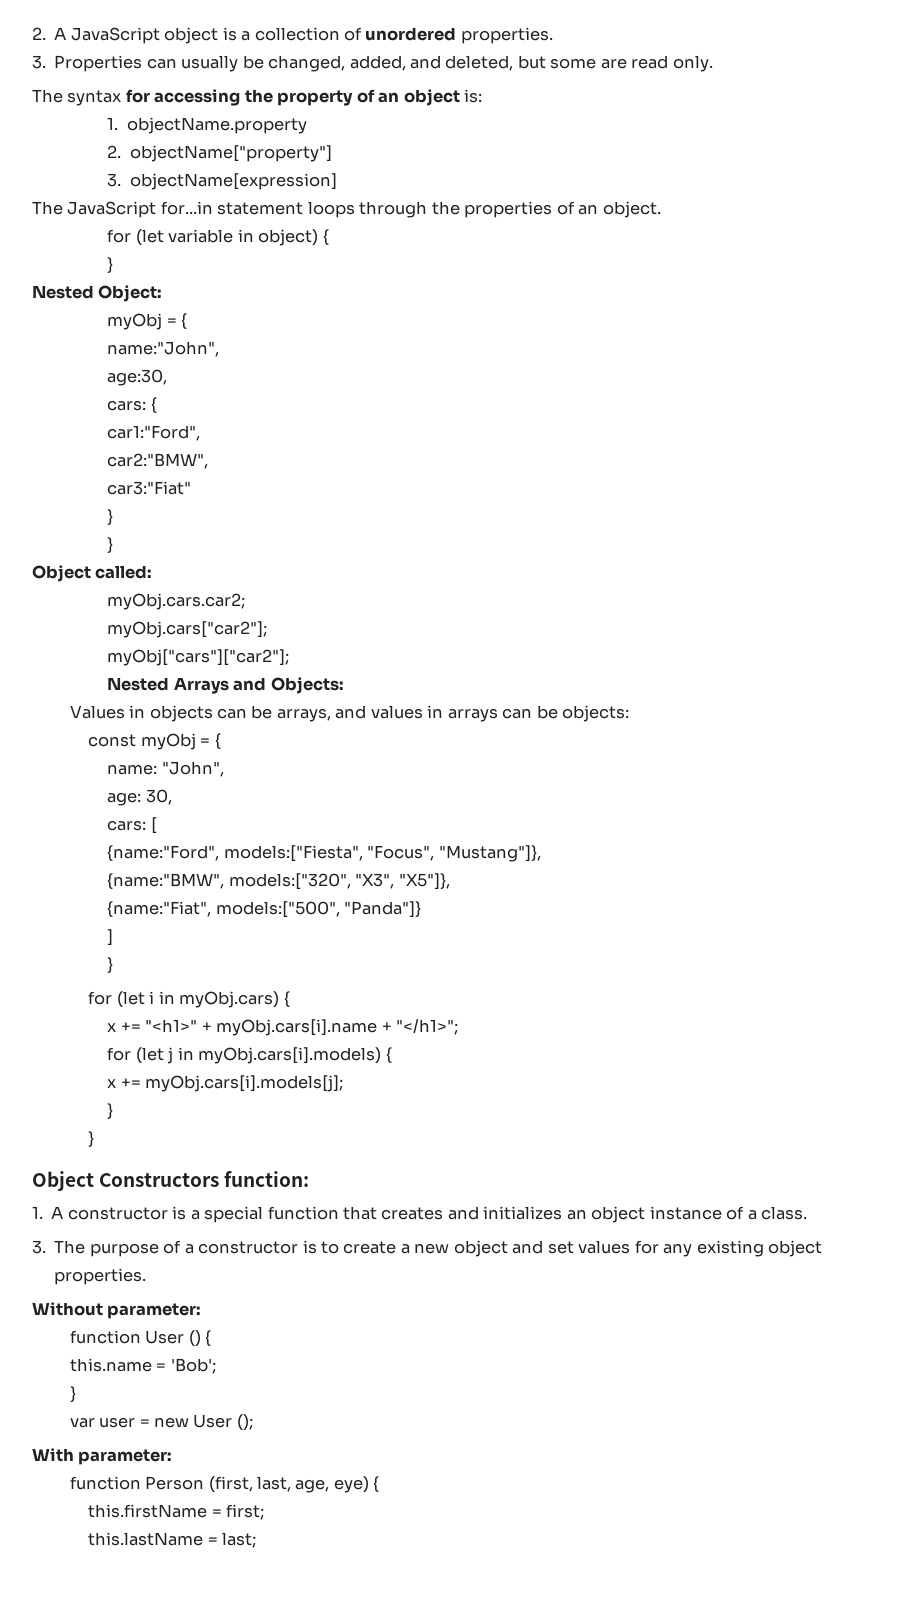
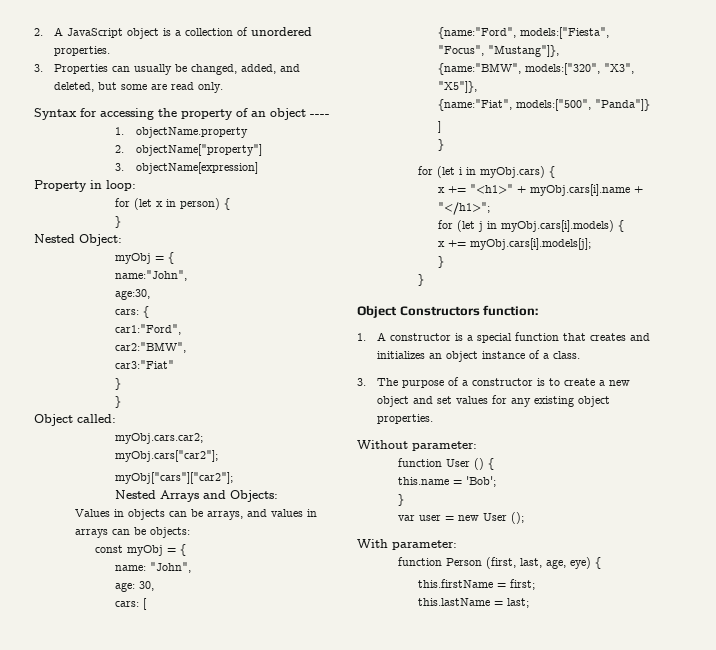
[32,89,122,106] The syntax -> [34,108,77,120] Syntax
[464,89,483,103] is: -> [310,114,330,117] ----
[32,201,661,218] [107,229,319,246] The JavaScript for...in statement loops through the properties of an object. // for (let variable in object) -> [34,180,136,192] [115,198,221,210] Property in loop: // for (let x in person)

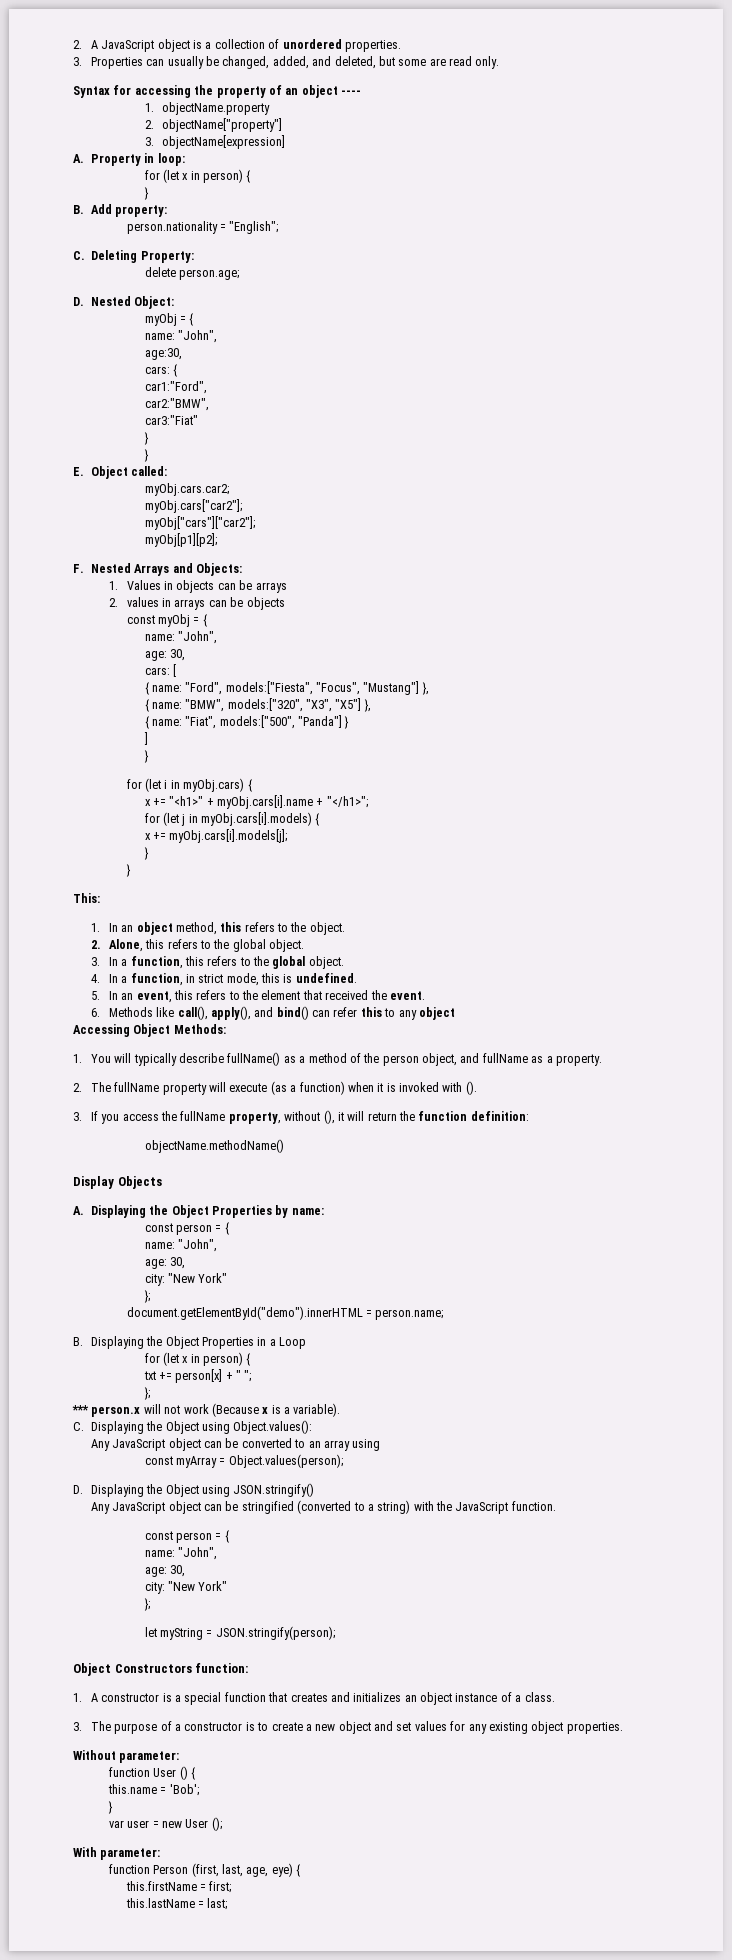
(258, 168) none -> [73,154,84,163] A.
(122, 222) none -> [73,204,168,217] [126,221,279,234] [73,250,194,263] [144,267,239,280] [73,297,84,306] B. Add property: // person.nationality = "English"; // C. Deleting Property: // delete person.age; // D.
[115,270,188,281] name:"John", -> [144,330,217,343] name: "John",
(122, 402) none -> [73,467,84,476] E.
(234, 478) none -> [144,533,217,547] [73,564,84,573] myObj[p1][p2]; // F.
(279, 496) none -> [108,581,118,590] 1.
[206,509,267,520] arrays, and -> [255,582,287,593] [108,598,118,607] arrays // 2.
[149,527,190,538] objects: -> [246,597,285,610] objects
[438,27,610,39] [438,45,560,57] [438,63,635,75] [438,81,478,93] [438,99,651,111] {name:"Ford", models:["Fiesta", "Focus", "Mustang"]}, // {name:"BMW", models:["320", "X3", "X5"]}, // {name:"Fiat", models:["500", "Panda"]} -> [144,681,429,695] [144,698,371,712] [144,715,350,729] { name: "Ford", models:["Fiesta", "Focus", "Mustang"] }, // { name: "BMW", models:["320", "X3", "X5"] }, // { name: "Fiat", models:["500", "Panda"] }
(425, 280) none -> [73,893,100,903] [90,922,345,935] [90,939,305,952] [90,956,344,969] [90,973,357,986] [90,990,425,1003] [90,1006,455,1020] [73,1024,226,1037] [73,1052,602,1066] [73,1081,477,1095] [73,1110,529,1124] [144,1139,284,1153] [73,1176,162,1189] [73,1205,324,1218] [144,1222,229,1235] [144,1239,217,1252] [144,1257,185,1269] [144,1273,228,1286] [143,1290,150,1303] [126,1306,444,1320] [73,1336,307,1349] [144,1352,251,1366] [143,1369,252,1383] [143,1387,150,1400] [72,1403,341,1417] [73,1420,313,1434] [90,1438,381,1451] [144,1454,343,1468] [73,1483,315,1497] [90,1500,556,1514] [144,1530,229,1543] [144,1547,217,1560] [144,1565,185,1577] [144,1581,228,1594] [143,1598,150,1611] [144,1626,335,1640] // This: // 1. In an object method, this refers to the object. // 2. Alone, this refers to the global object. // 3. In a function, this refers to the global object. // 4. In a function, in strict mode, this is undefined. // 5. In an event, this refers to the element that received the event. // 6. Methods like call(), apply(), and bind() can refer this to any object // Accessing Object Methods: // 1. You will typically describe fullName() as a method of the person object, and fullName as a property. // 2. The fullName property will execute (as a function) when it is invoked with (). // 3. If you access the fullName property, without (), it will return the function definition: // objectName.methodName() // Display Objects // A. Displaying the Object Properties by name: // const person = { // name: "John", // age: 30, // city: "New York" // }; // document.getElementById("demo").innerHTML = person.name; // B. Displaying the Object Properties in a Loop // for (let x in person) { // txt += person[x] + " "; // }; // *** person.x will not work (Because x is a variable). // C. Displaying the Object using Object.values(): // Any JavaScript object can be converted to an array using // const myArray = Object.values(person); // D. Displaying the Object using JSON.stringify() // Any JavaScript object can be stringified (converted to a string) with the JavaScript function. // const person = { // name: "John", // age: 30, // city: "New York" // }; // let myString = JSON.stringify(person);

